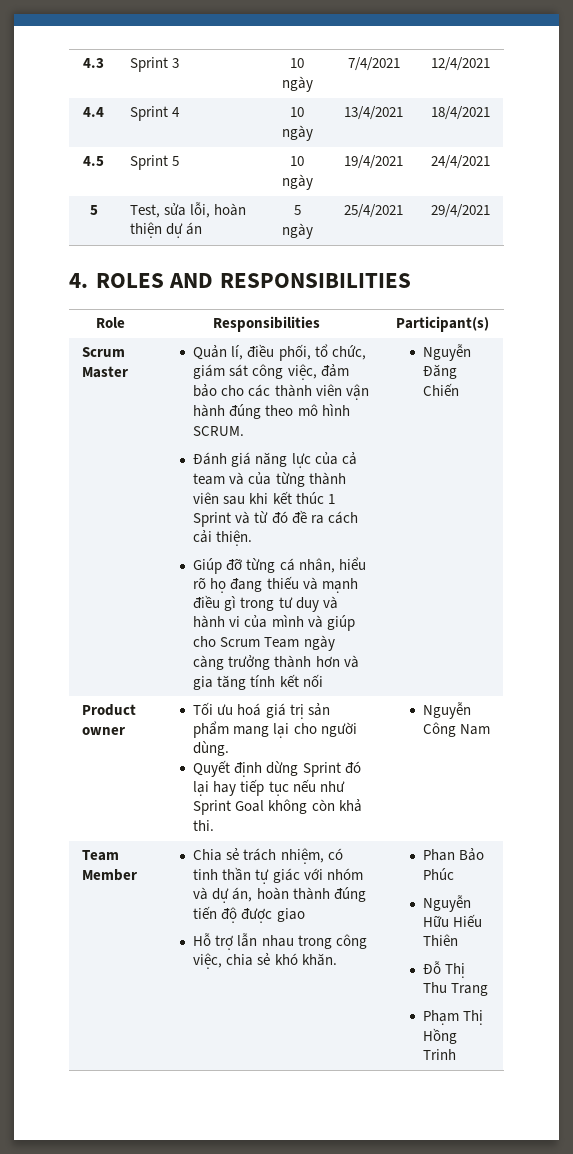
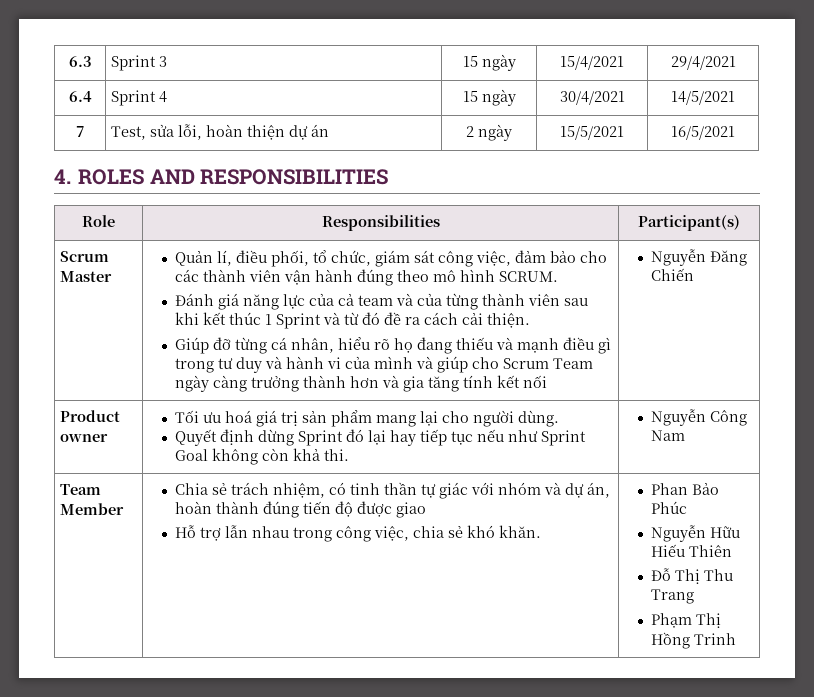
[83,58,104,68] 4.3 -> [68,56,92,67] 6.3
[290,58,304,68] [281,76,313,92] [347,57,400,71] [430,57,490,71] [83,107,104,117] 10 ngày | 7/4/2021 | 12/4/2021 // 4.4 -> [462,54,516,71] [560,56,624,70] [670,56,736,70] [68,91,92,102] 15 ngày | 15/4/2021 | 29/4/2021 // 6.4
[290,107,304,117] [281,125,313,141] [344,106,403,120] [430,106,490,120] [83,156,104,166] [130,155,180,170] [290,156,304,166] [281,174,313,190] [344,155,403,169] [430,155,490,169] [89,205,98,215] 10 ngày | 13/4/2021 | 18/4/2021 // 4.5 | Sprint 5 | 10 ngày | 19/4/2021 | 24/4/2021 // 5 -> [462,89,516,106] [559,91,625,105] [671,91,735,105] [75,126,85,137] 15 ngày | 30/4/2021 | 14/5/2021 // 7
[293,205,301,215] [281,223,313,239] [344,204,403,218] [430,204,490,218] 5 ngày | 25/4/2021 | 29/4/2021 -> [466,124,512,141] [560,126,624,140] [671,126,735,140] 2 ngày | 15/5/2021 | 16/5/2021

